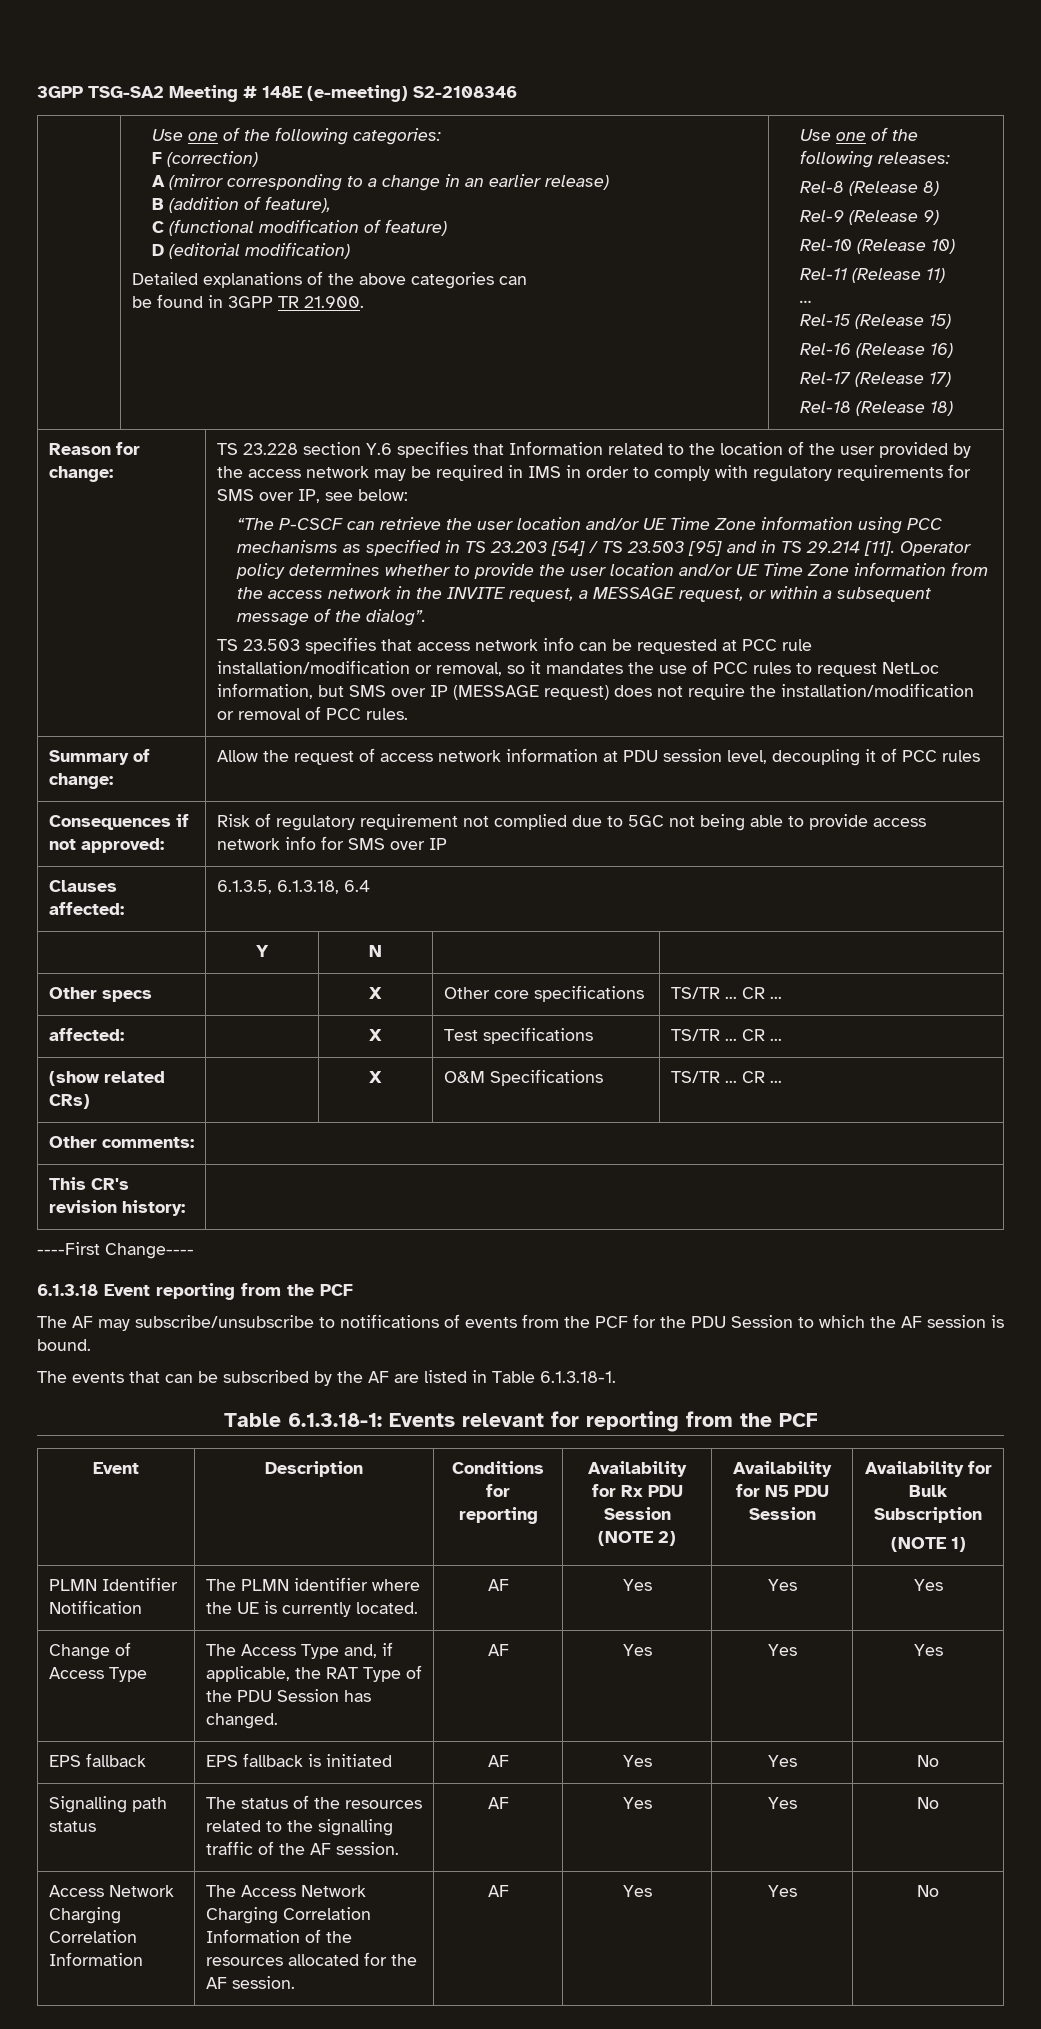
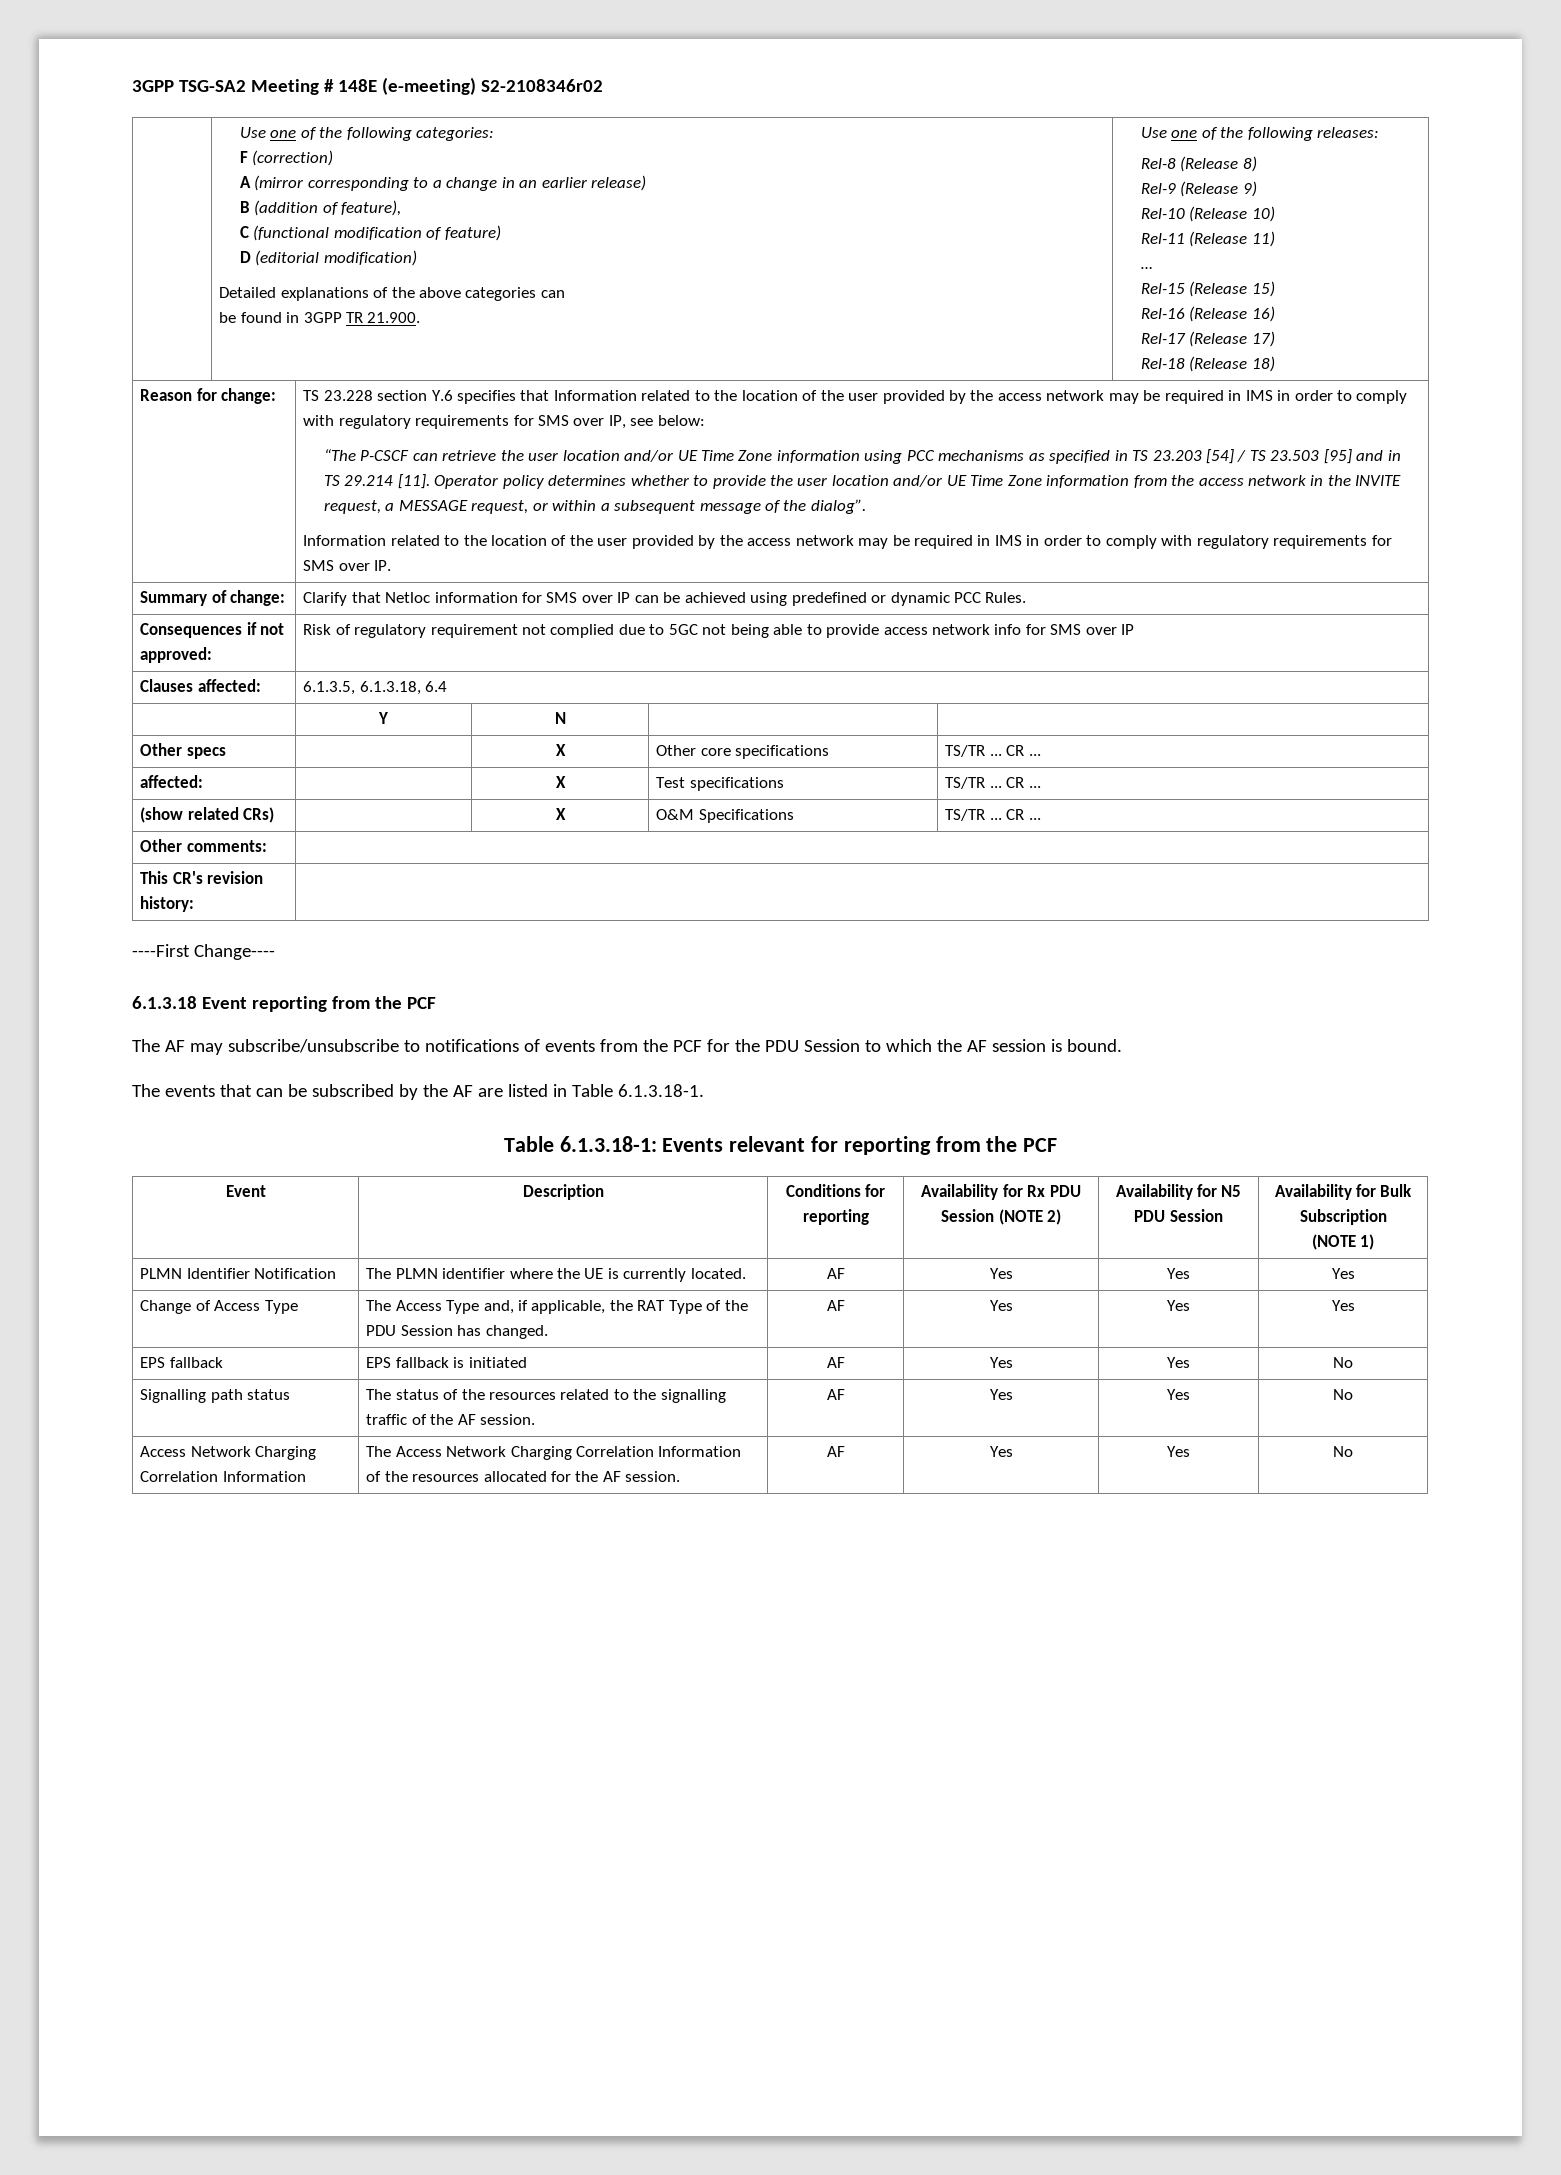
[413,86,517,98] S2-2108346 -> [480,79,603,92] S2-2108346r02
[216,637,812,654] [216,660,939,677] [216,683,974,700] [216,706,408,720] [48,749,150,765] [48,773,113,789] [216,748,980,766] TS 23.503 specifies that access network info can be requested at PCC rule installation/modification or removal, so it mandates the use of PCC rules to request NetLoc information, but SMS over IP (MESSAGE request) does not require the installation/modification or removal of PCC rules. // Summary of change: | Allow the request of access network information at PDU session level, decoupling it of PCC rules -> [303,535,1392,549] [303,560,392,571] [140,590,286,606] [303,592,1027,606] Information related to the location of the user provided by the access network may be required in IMS in order to comply with regulatory requirements for SMS over IP. // Summary of change: | Clarify that Netloc information for SMS over IP can be achieved using predefined or dynamic PCC Rules.

